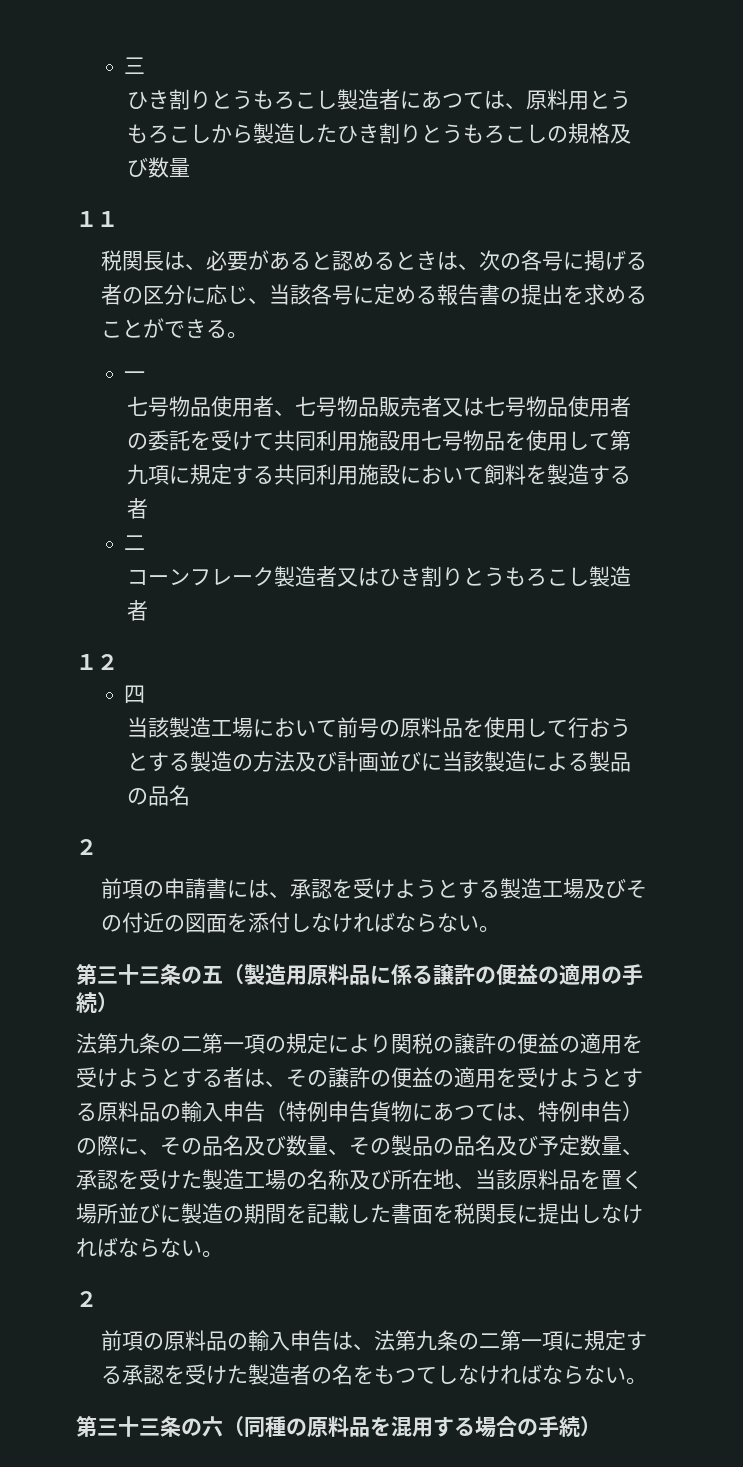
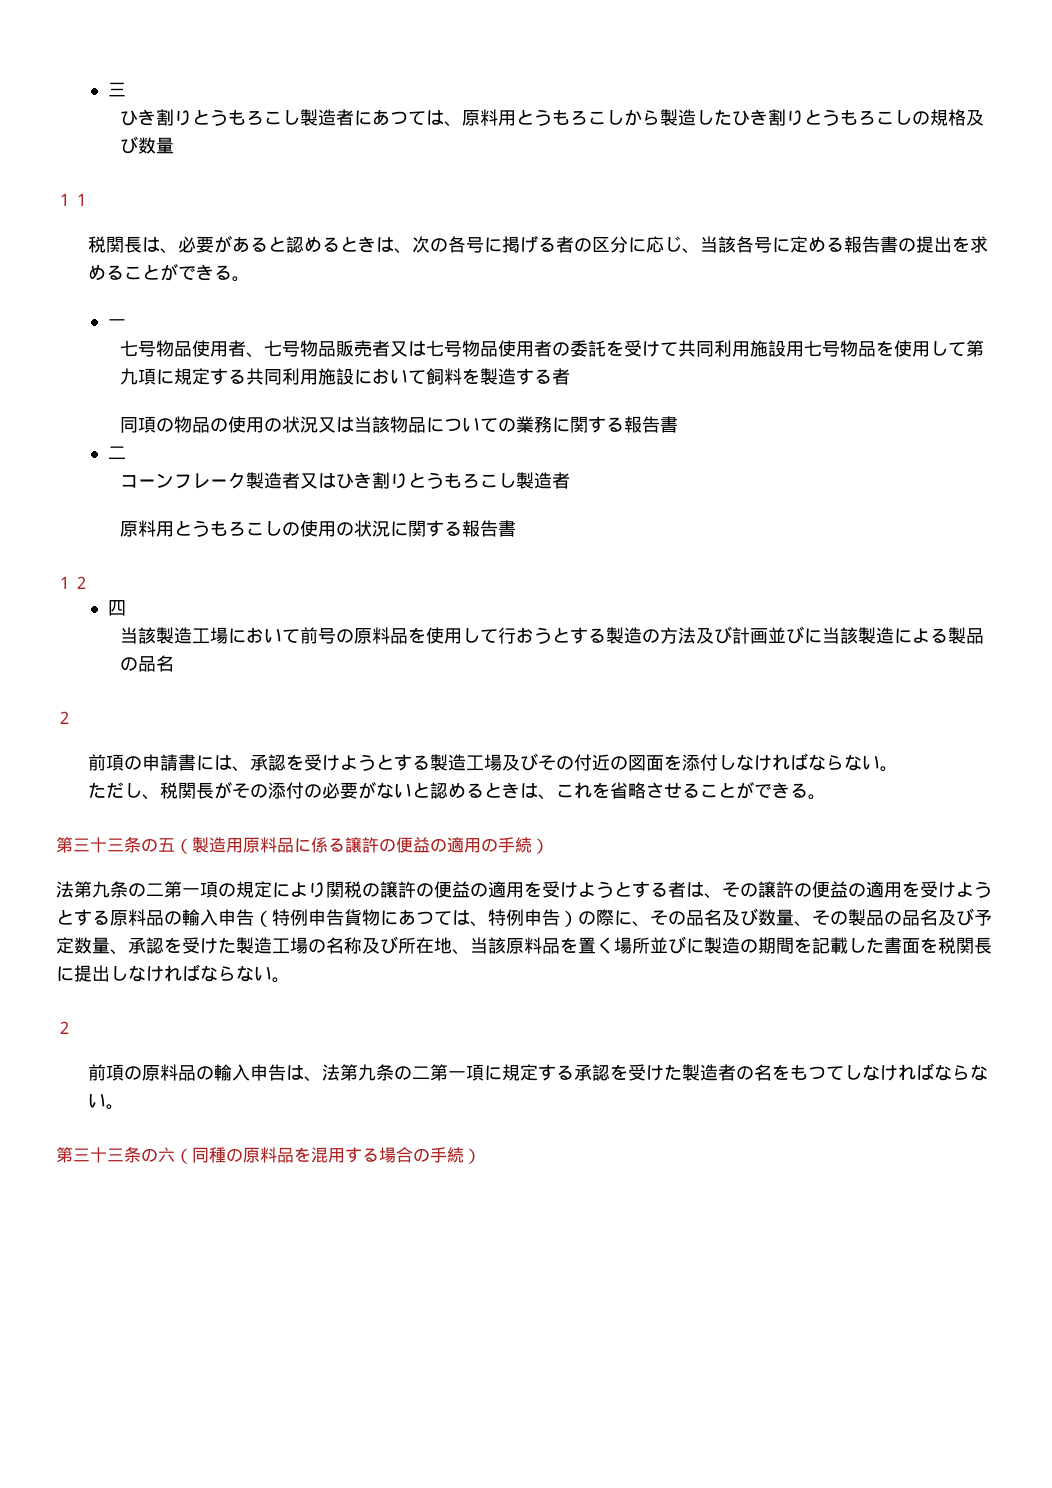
(148, 508) none -> [119,416,678,433] // 同項の物品の使用の状況又は当該物品についての業務に関する報告書
(148, 610) none -> [119,520,516,537] // 原料用とうもろこしの使用の状況に関する報告書
(501, 929) none -> [87,781,826,800] // ただし、税関長がその添付の必要がないと認めるときは、これを省略させることができる。

